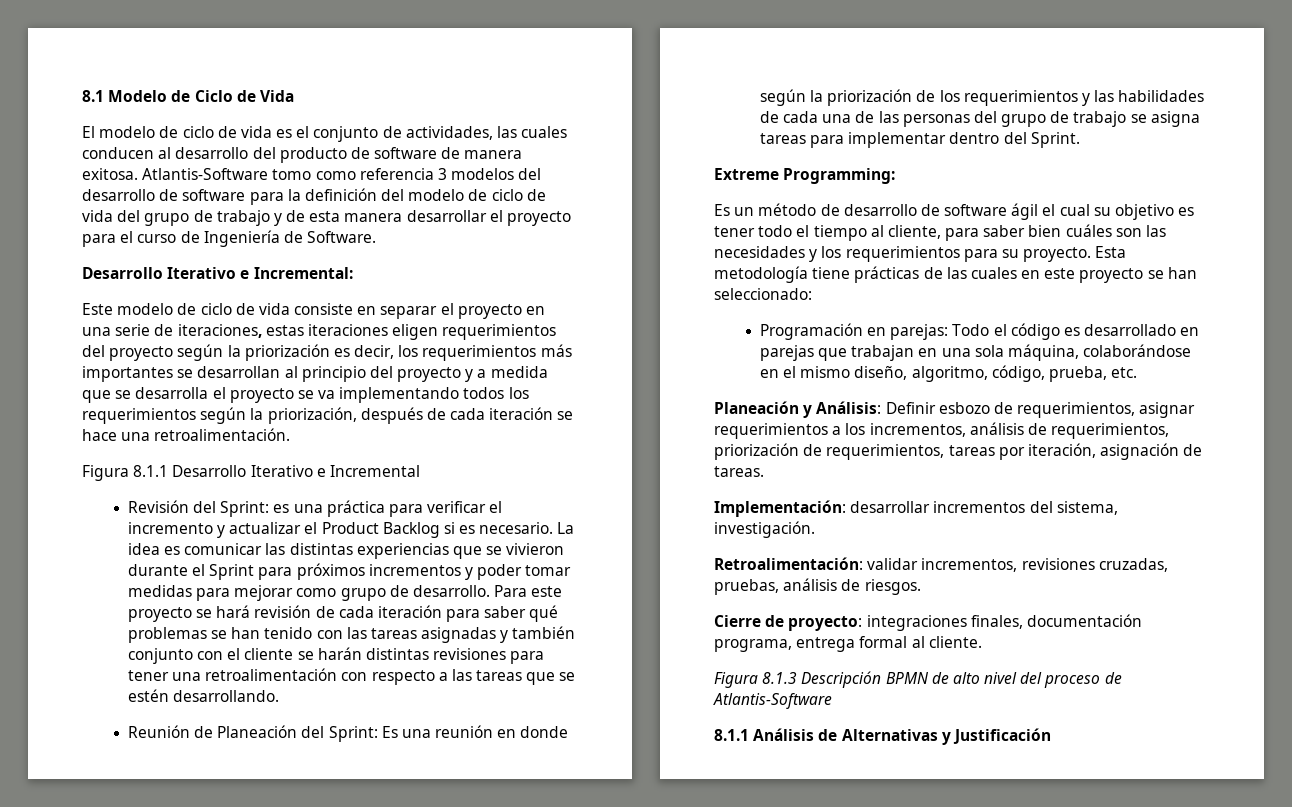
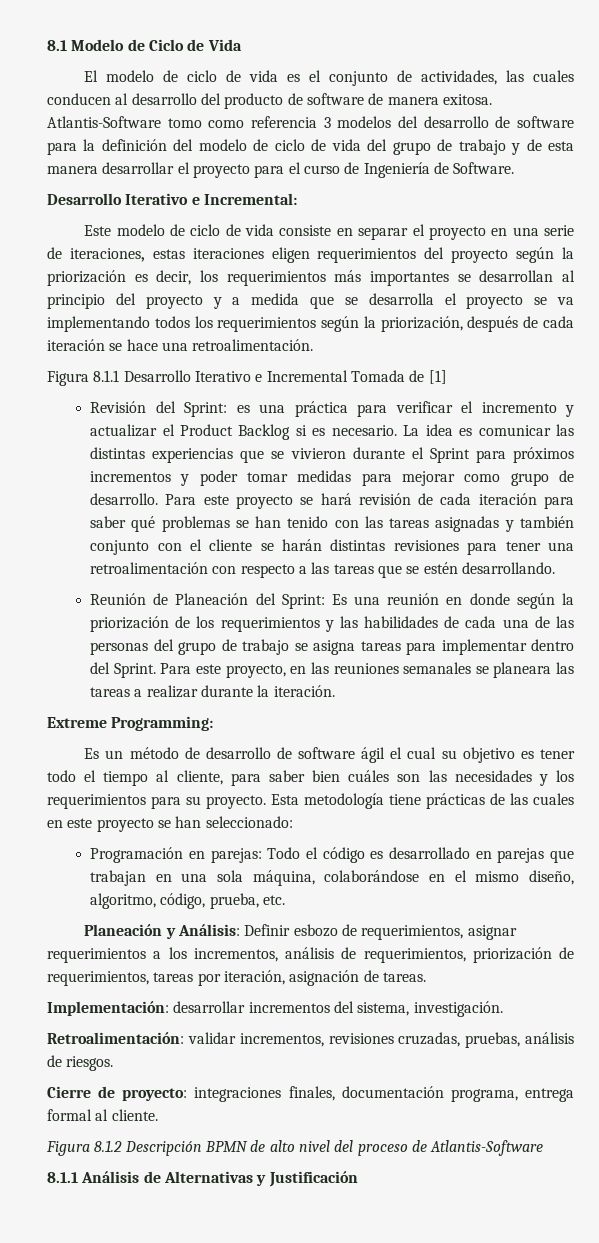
(420, 471) none -> [350,370,447,384] Tomada de [1]
(1080, 140) none -> [160,662,574,678] [90,685,335,698] Para este proyecto, en las reuniones semanales se planeara las tareas a realizar durante la iteración.
[762,672,798,684] 8.1.3 -> [94,1140,123,1152] 8.1.2

